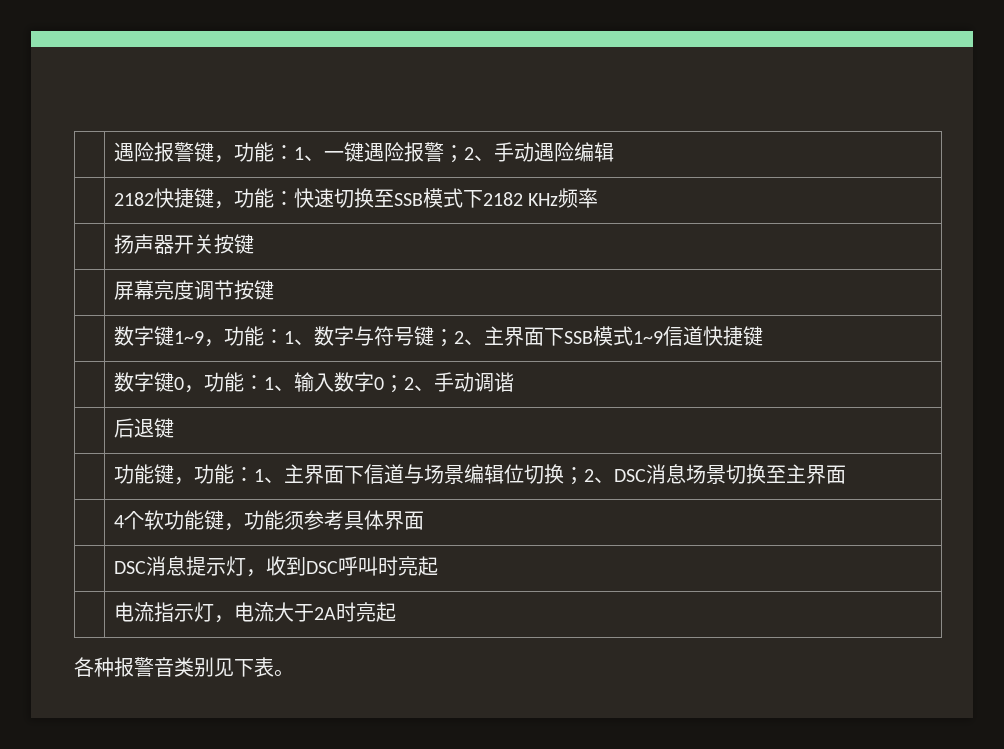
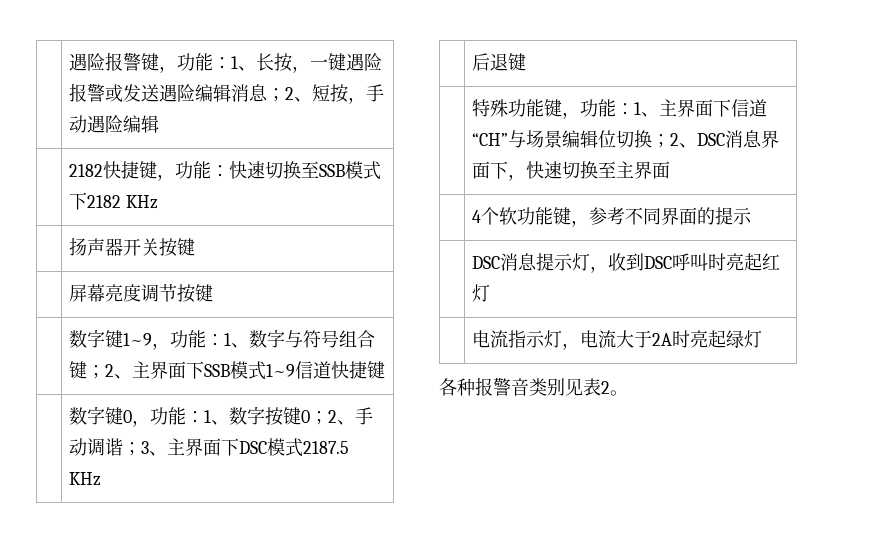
(325, 158) none -> [256,53,311,73] 长按，
[444,145,495,163] ；2、 -> [105,84,367,104] 或发送遇险编辑消息；2、短按，
[558,188,599,208] 频率 -> (158, 202) none
(415, 336) none -> [339,330,376,348] 组合
[294,372,375,392] 输入数字 -> [229,406,302,426] 数字按键
(515, 382) none -> [123,438,350,457] [69,472,102,486] ；3、主界面下DSC模式2187.5 KHz
(175, 428) none -> [472,99,509,117] 特殊
(405, 474) none -> [472,133,509,146] “CH”
[686,464,727,484] 场景 -> [761,130,780,148] [472,161,563,181] 界面下，快速
[244,510,425,530] 功能须参考具体界面 -> [589,207,753,225] 参考不同界面的提示
(439, 566) none -> [762,253,781,270] [472,284,491,302] 红灯
(397, 612) none -> [726,330,763,348] 绿灯
[234,657,274,677] 下表 -> [583,378,610,396] 表2

